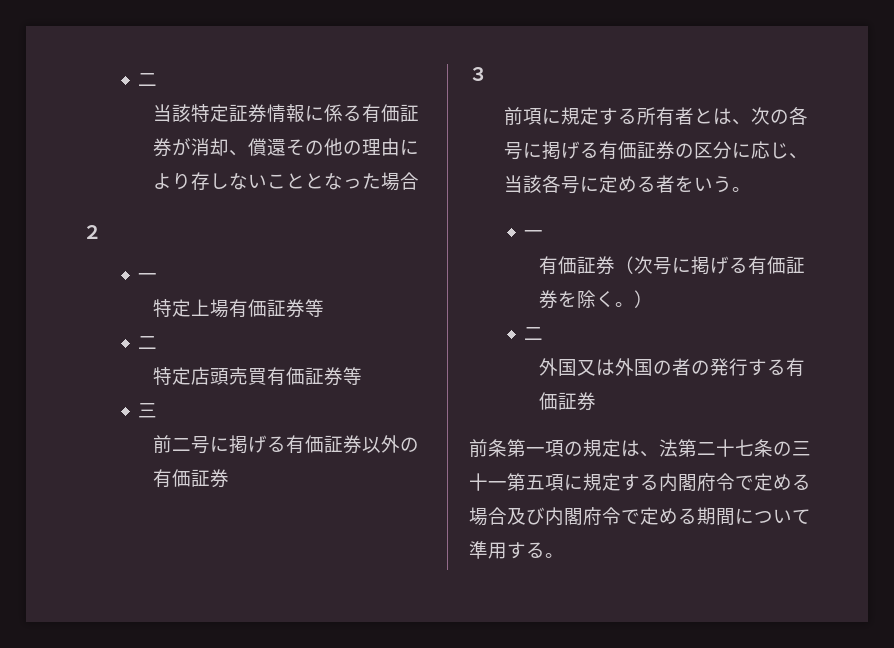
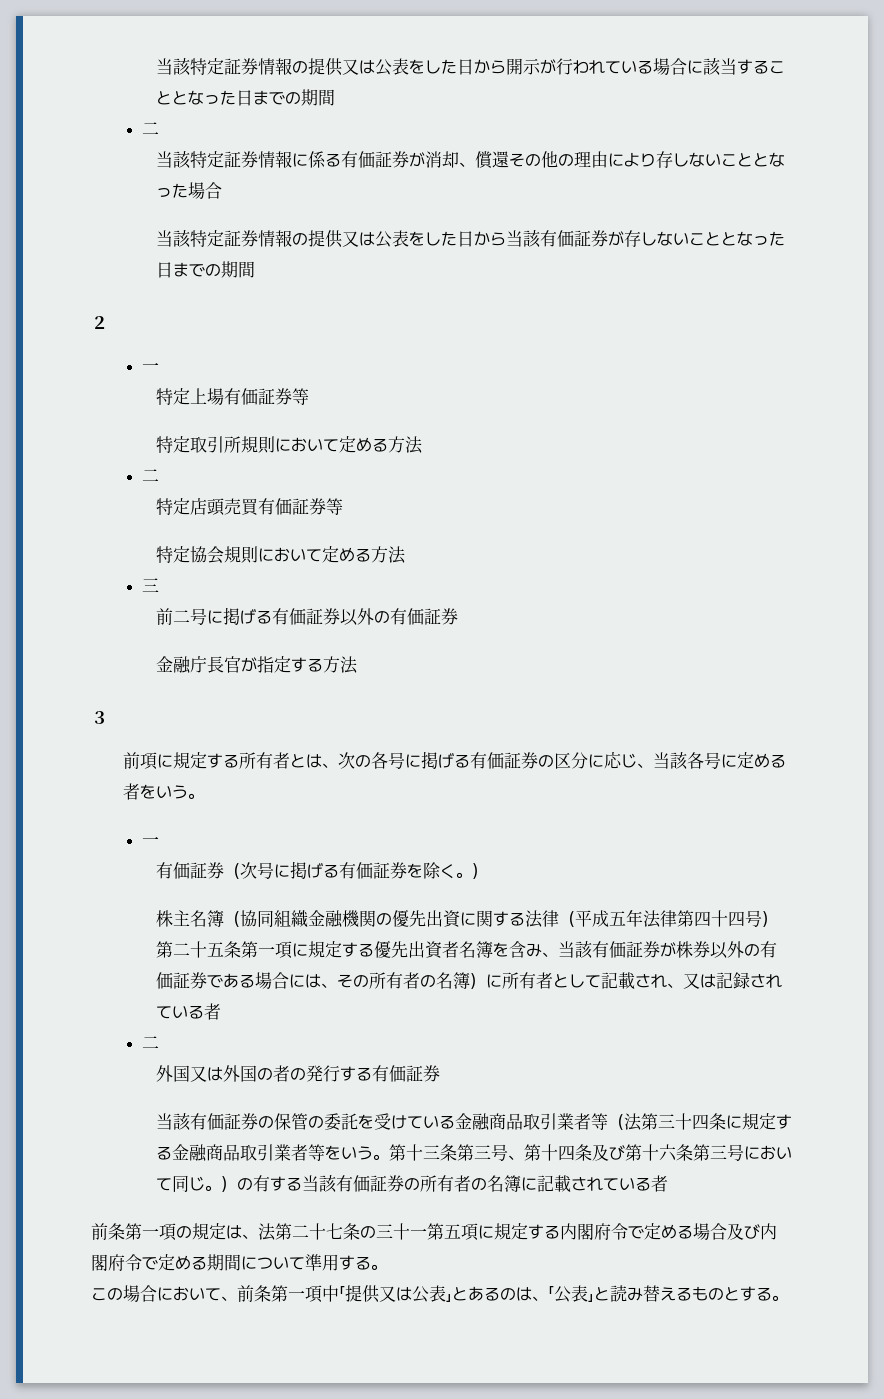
(138, 79) none -> [155,58,785,76] [155,89,335,106] 当該特定証券情報の提供又は公表をした日から開示が行われている場合に該当することとなった日までの期間 //
(420, 181) none -> [155,230,785,248] [155,261,255,278] // 当該特定証券情報の提供又は公表をした日から当該有価証券が存しないこととなった日までの期間
(325, 308) none -> [155,436,423,454] // 特定取引所規則において定める方法
(363, 376) none -> [155,546,406,564] // 特定協会規則において定める方法
(230, 478) none -> [155,656,358,674] // 金融庁長官が指定する方法
(654, 299) none -> [155,909,778,928] [155,941,777,959] [155,972,782,990] [155,1003,221,1020] // 株主名簿（協同組織金融機関の優先出資に関する法律（平成五年法律第四十四号）第二十五条第一項に規定する優先出資者名簿を含み、当該有価証券が株券以外の有価証券である場合には、その所有者の名簿）に所有者として記載され、又は記録されている者
(597, 401) none -> [155,1113,792,1131] [155,1144,792,1162] [155,1175,668,1193] // 当該有価証券の保管の委託を受けている金融商品取引業者等（法第三十四条に規定する金融商品取引業者等をいう。第十三条第三号、第十四条及び第十六条第三号において同じ。）の有する当該有価証券の所有者の名簿に記載されている者
(564, 555) none -> [91,1285,788,1303] // この場合において、前条第一項中「提供又は公表」とあるのは、「公表」と読み替えるものとする。

